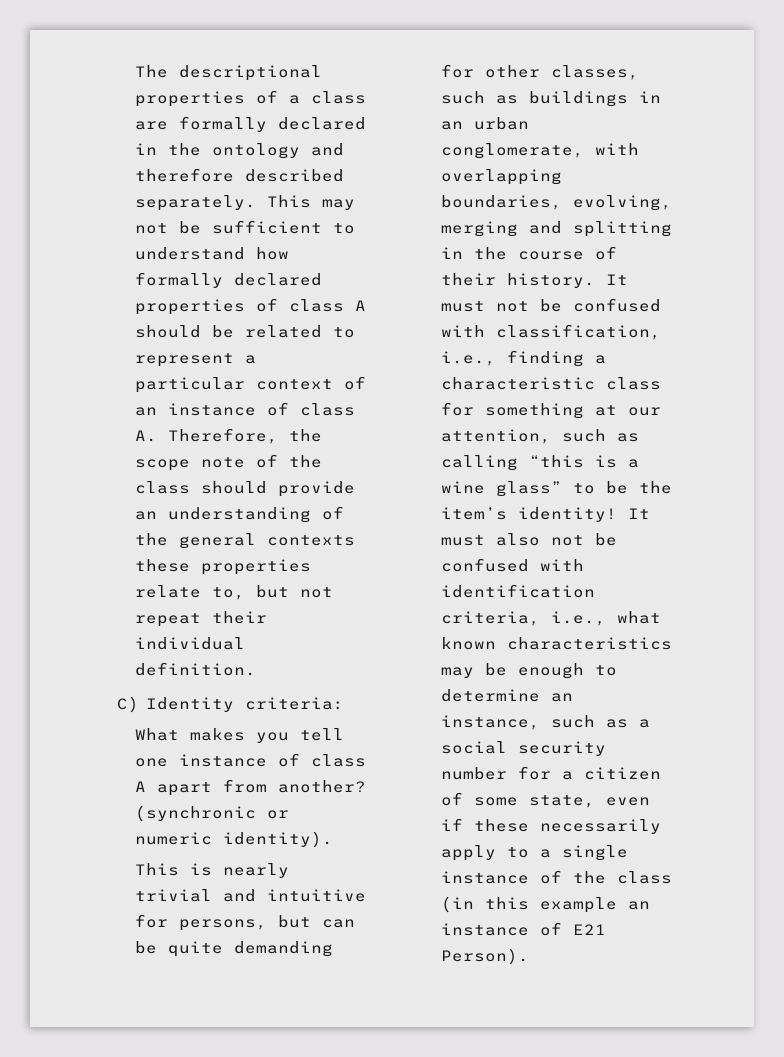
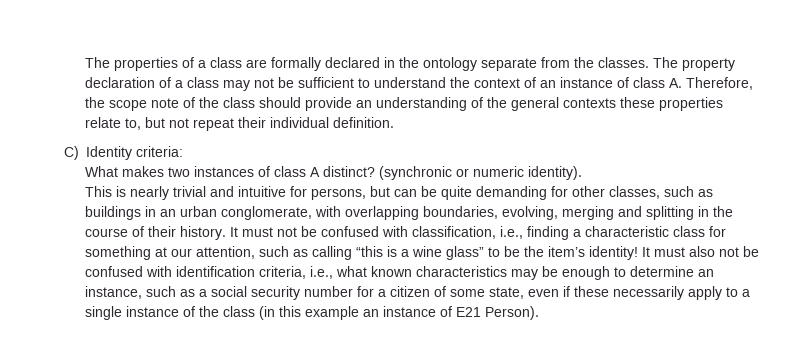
[134,65,322,81] The descriptional -> [85,57,111,68] The
[310,143,344,156] [134,168,344,182] [134,195,311,211] and therefore described separately. This -> [481,57,736,71] [85,77,220,88] separate from the classes. The property declaration of a class
[255,247,289,260] [134,272,322,288] [134,298,366,315] [134,325,355,338] [134,353,256,367] [134,377,245,393] how formally declared properties of class A should be related to represent a particular -> [450,77,471,88] the
[255,728,344,743] [134,753,366,767] [134,779,366,796] you tell one instance of class A apart from another? -> [168,166,376,177] two instances of class A distinct?

